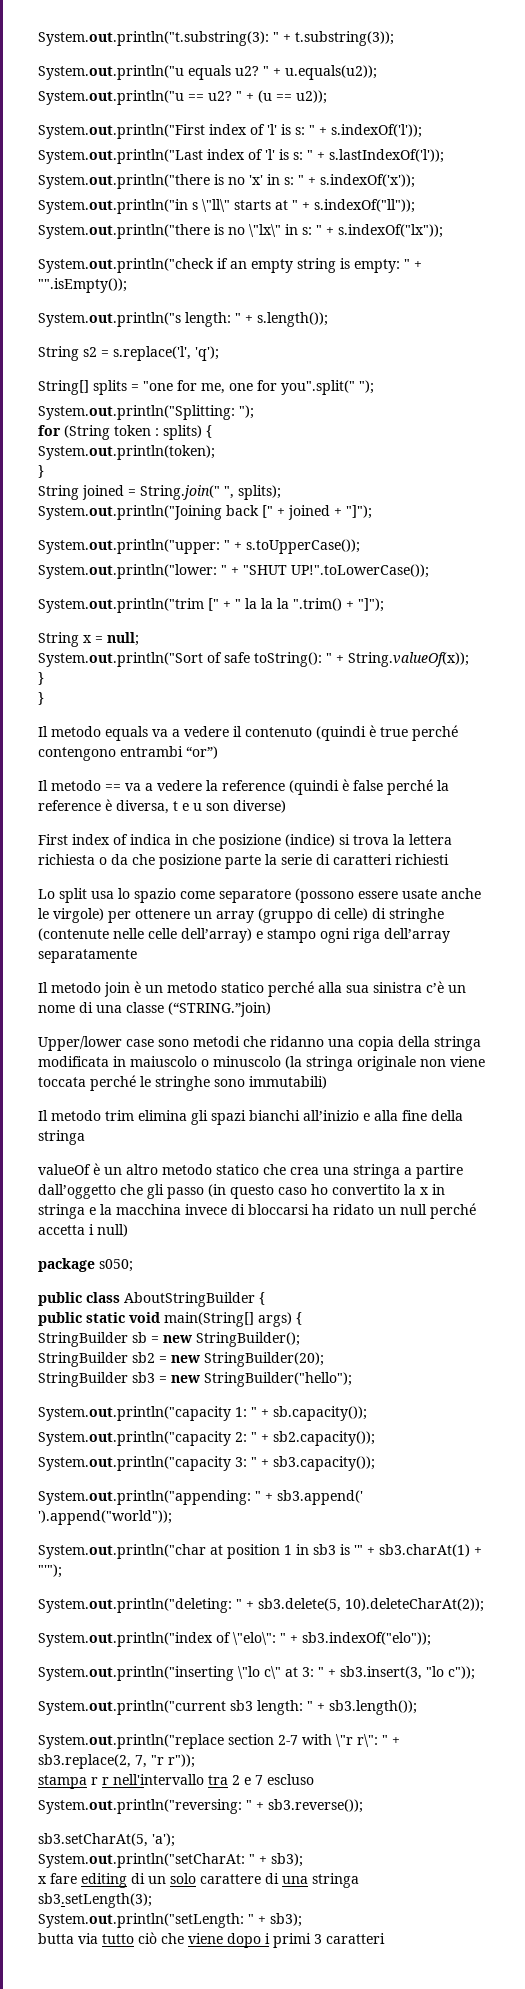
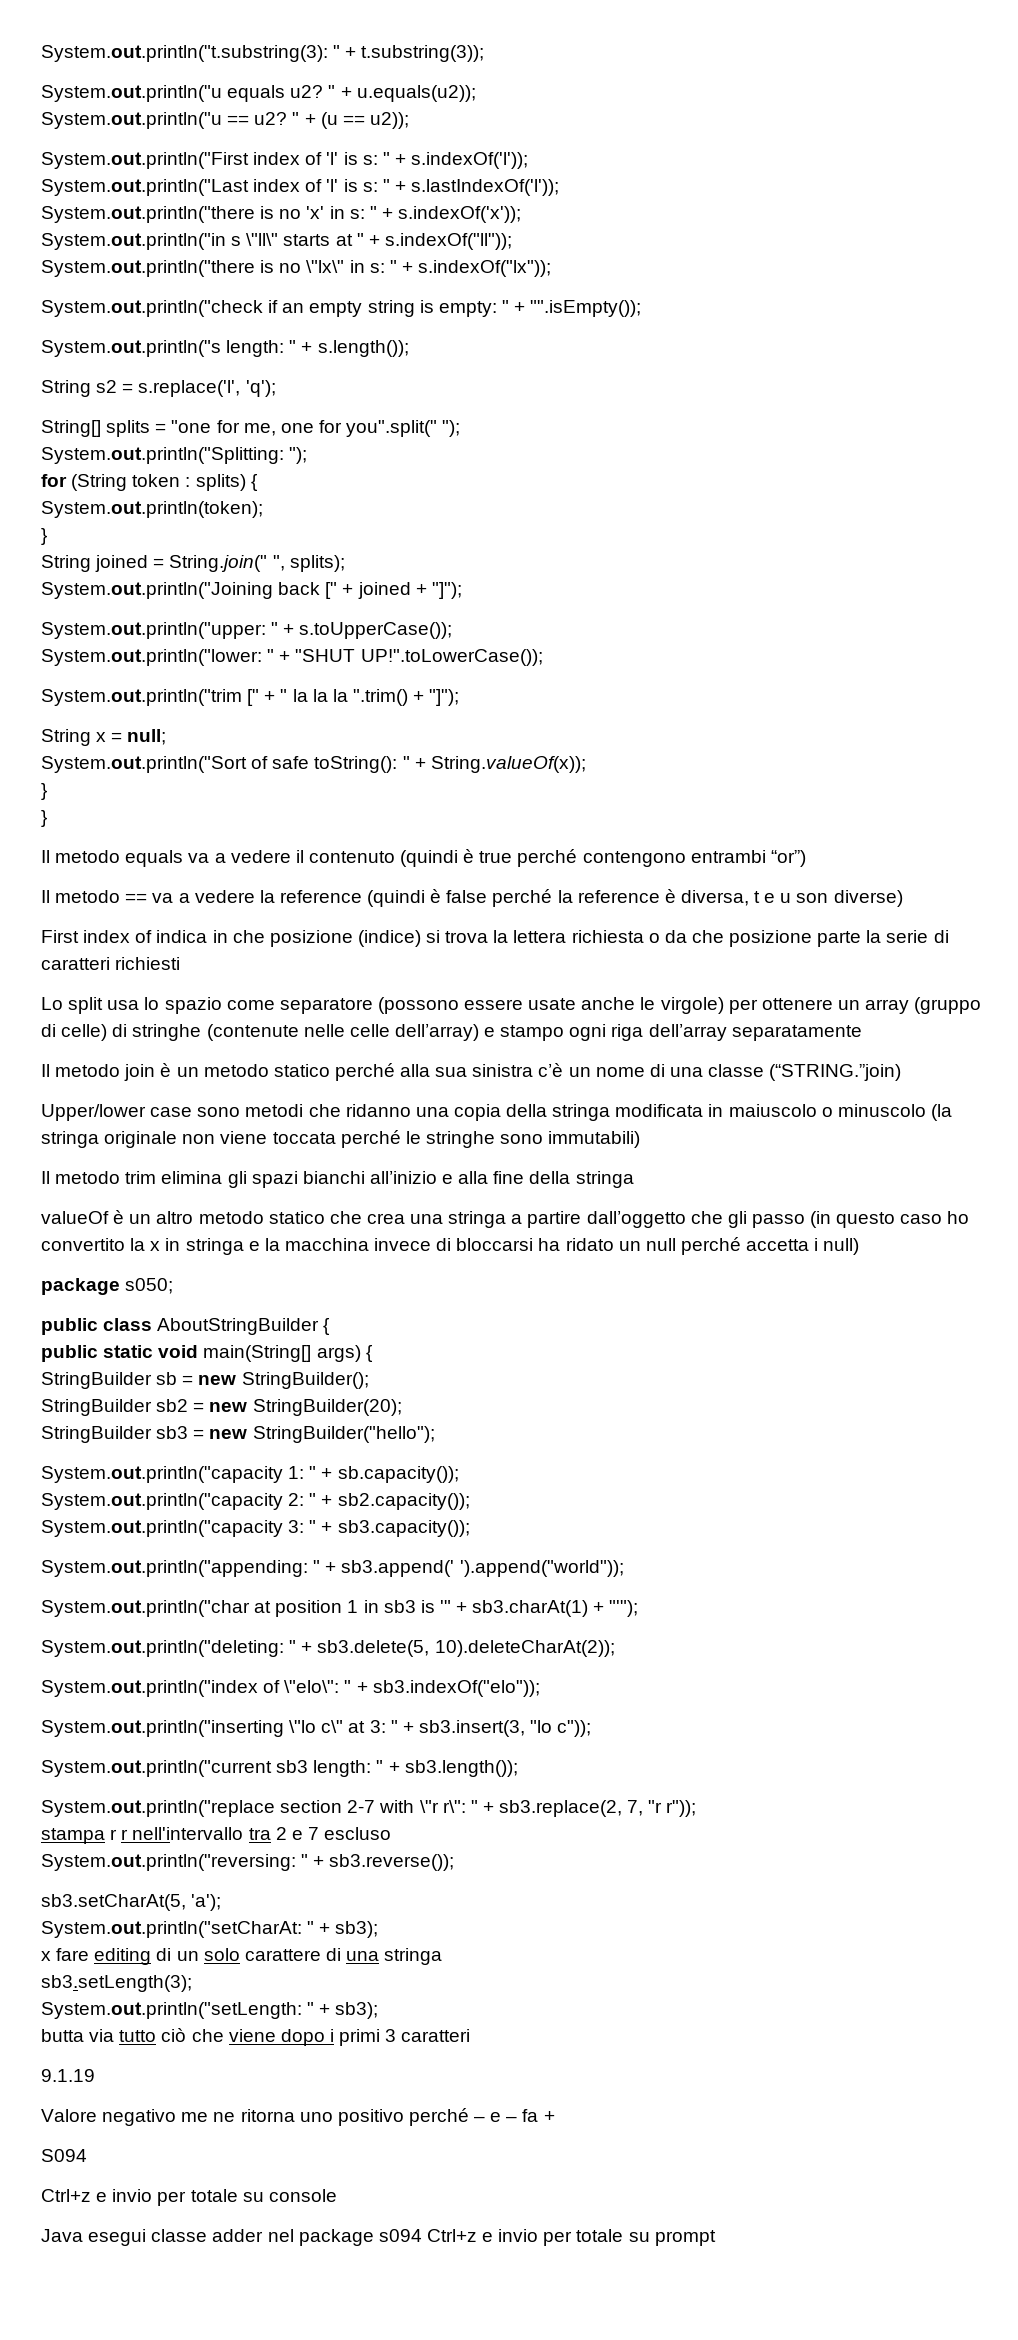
(385, 1938) none -> [41,2069,95,2082] [41,2108,555,2126] [41,2149,87,2162] [41,2189,337,2206] [41,2229,716,2246] // 9.1.19 // Valore negativo me ne ritorna uno positivo perché – e – fa + // S094 // Ctrl+z e invio per totale su console // Java esegui classe adder nel package s094 Ctrl+z e invio per totale su prompt

